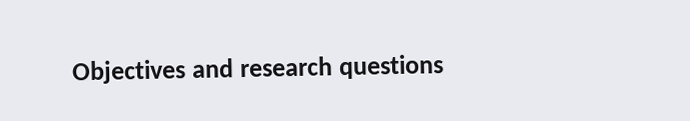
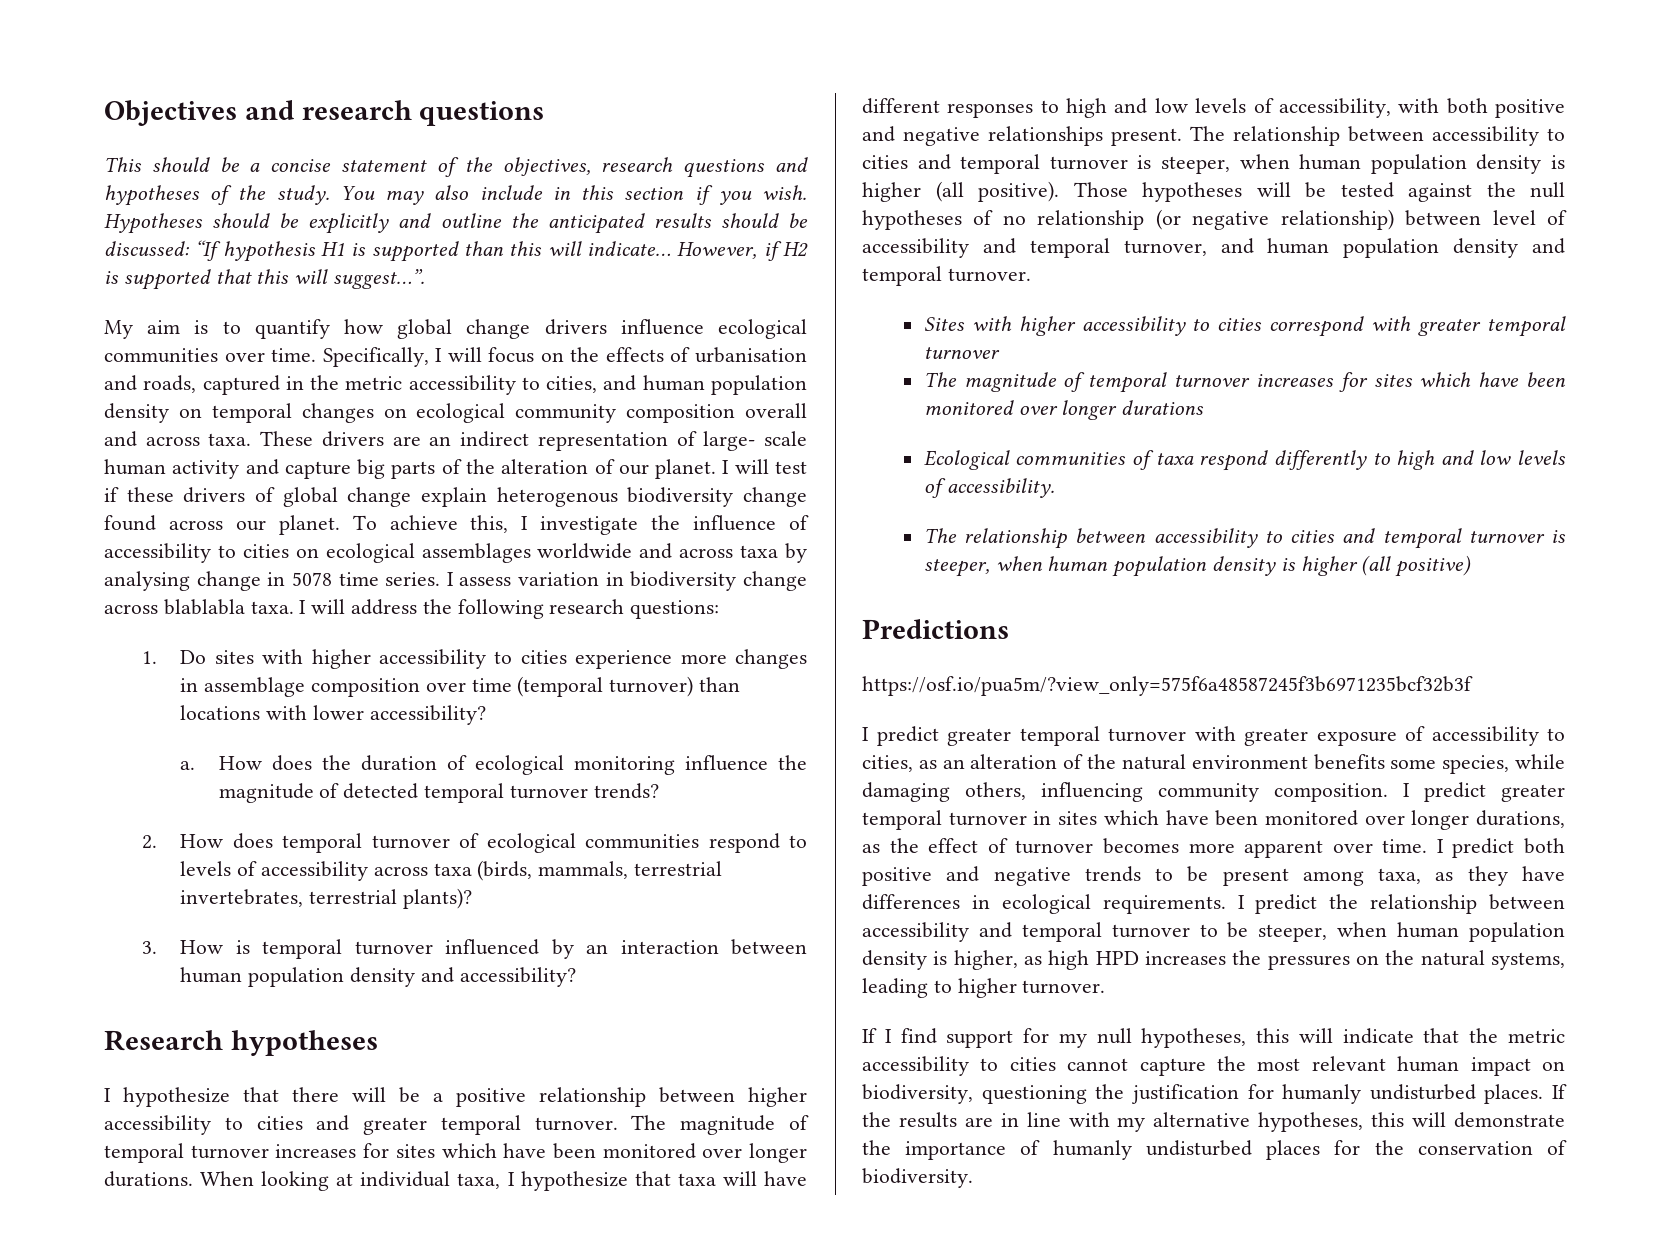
(444, 67) none -> [104,157,808,178] [104,185,808,206] [104,213,809,234] [104,240,808,262] [104,269,426,290] [104,319,807,339] [104,347,807,367] [104,375,807,395] [104,403,807,423] [104,431,808,451] [104,459,808,479] [104,487,807,507] [104,515,809,535] [104,543,807,563] [104,571,807,591] [104,599,720,619] [142,649,807,669] [180,676,740,697] [180,705,486,725] [180,755,807,775] [218,783,659,803] [142,833,807,853] [180,860,722,881] [180,888,472,909] [142,939,807,959] [180,967,576,987] [104,1030,378,1056] [104,1087,807,1107] [104,1115,810,1135] [104,1143,807,1163] [104,1171,807,1191] [862,98,1565,118] [862,126,1565,146] [862,154,1565,174] [862,181,1565,202] [862,209,1567,230] [862,238,1565,258] [862,266,1031,286] [923,316,1566,337] [923,347,1000,359] [923,372,1566,393] [923,400,1205,420] [923,450,1566,471] [923,478,1055,498] [923,528,1566,549] [923,555,1472,577] [862,619,1009,639] [862,676,1473,696] [862,726,1565,746] [862,754,1565,774] [862,782,1565,802] [862,810,1565,830] [862,838,1565,858] [862,866,1565,886] [862,894,1565,914] [862,922,1565,942] [862,950,1565,970] [862,978,1106,998] [862,1028,1565,1048] [862,1056,1565,1076] [862,1084,1567,1104] [862,1112,1565,1132] [862,1140,1567,1160] [862,1168,973,1188] // This should be a concise statement of the objectives, research questions and hypotheses of the study. You may also include in this section if you wish. Hypotheses should be explicitly and outline the anticipated results should be discussed: “If hypothesis H1 is supported than this will indicate… However, if H2 is supported that this will suggest…”. // My aim is to quantify how global change drivers influence ecological communities over time. Specifically, I will focus on the effects of urbanisation and roads, captured in the metric accessibility to cities, and human population density on temporal changes on ecological community composition overall and across taxa. These drivers are an indirect representation of large- scale human activity and capture big parts of the alteration of our planet. I will test if these drivers of global change explain heterogenous biodiversity change found across our planet. To achieve this, I investigate the influence of accessibility to cities on ecological assemblages worldwide and across taxa by analysing change in 5078 time series. I assess variation in biodiversity change across blablabla taxa. I will address the following research questions: // 1. Do sites with higher accessibility to cities experience more changes in assemblage composition over time (temporal turnover) than locations with lower accessibility? // a. How does the duration of ecological monitoring influence the magnitude of detected temporal turnover trends? // 2. How does temporal turnover of ecological communities respond to levels of accessibility across taxa (birds, mammals, terrestrial invertebrates, terrestrial plants)? // 3. How is temporal turnover influenced by an interaction between human population density and accessibility? // Research hypotheses // I hypothesize that there will be a positive relationship between higher accessibility to cities and greater temporal turnover. The magnitude of temporal turnover increases for sites which have been monitored over longer durations. When looking at individual taxa, I hypothesize that taxa will have different responses to high and low levels of accessibility, with both positive and negative relationships present. The relationship between accessibility to cities and temporal turnover is steeper, when human population density is higher (all positive). Those hypotheses will be tested against the null hypotheses of no relationship (or negative relationship) between level of accessibility and temporal turnover, and human population density and temporal turnover. // Sites with higher accessibility to cities correspond with greater temporal turnover // The magnitude of temporal turnover increases for sites which have been monitored over longer durations // Ecological communities of taxa respond differently to high and low levels of accessibility. // The relationship between accessibility to cities and temporal turnover is steeper, when human population density is higher (all positive) // Predictions // https://osf.io/pua5m/?view_only=575f6a48587245f3b6971235bcf32b3f // I predict greater temporal turnover with greater exposure of accessibility to cities, as an alteration of the natural environment benefits some species, while damaging others, influencing community composition. I predict greater temporal turnover in sites which have been monitored over longer durations, as the effect of turnover becomes more apparent over time. I predict both positive and negative trends to be present among taxa, as they have differences in ecological requirements. I predict the relationship between accessibility and temporal turnover to be steeper, when human population density is higher, as high HPD increases the pressures on the natural systems, leading to higher turnover. // If I find support for my null hypotheses, this will indicate that the metric accessibility to cities cannot capture the most relevant human impact on biodiversity, questioning the justification for humanly undisturbed places. If the results are in line with my alternative hypotheses, this will demonstrate the importance of humanly undisturbed places for the conservation of biodiversity.

